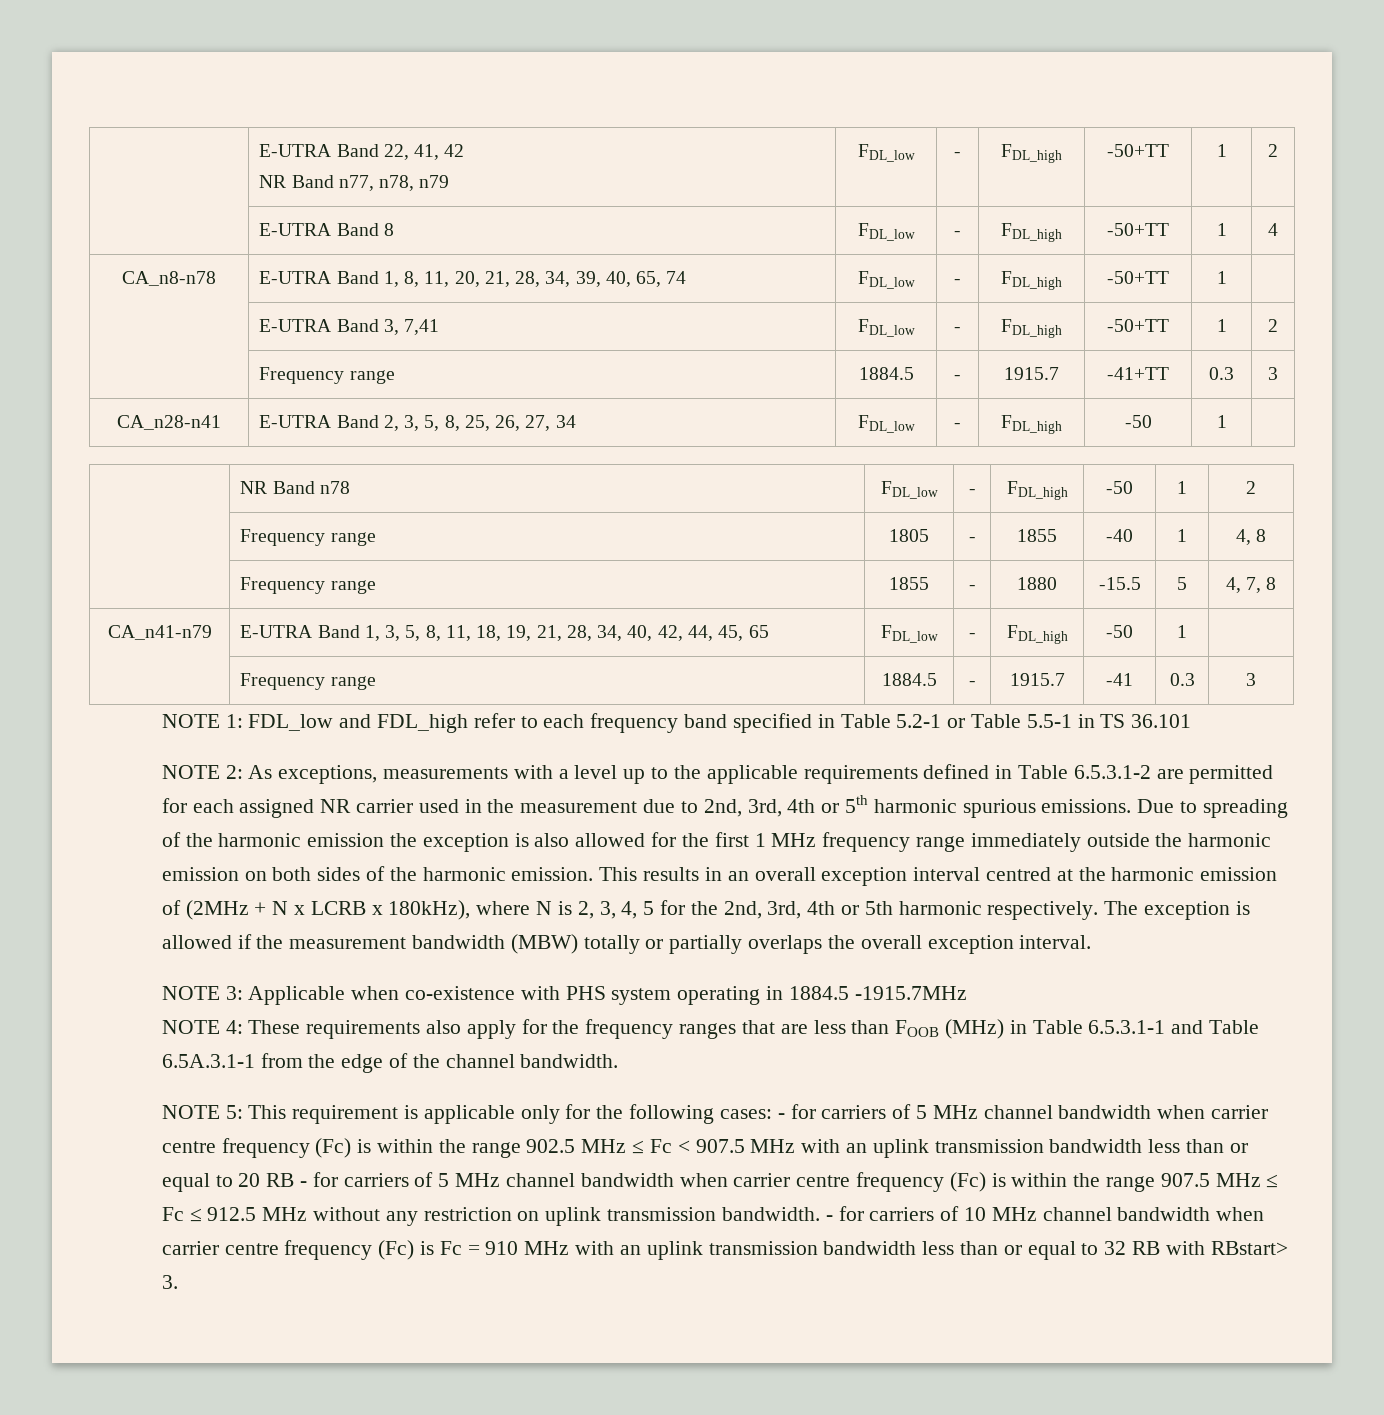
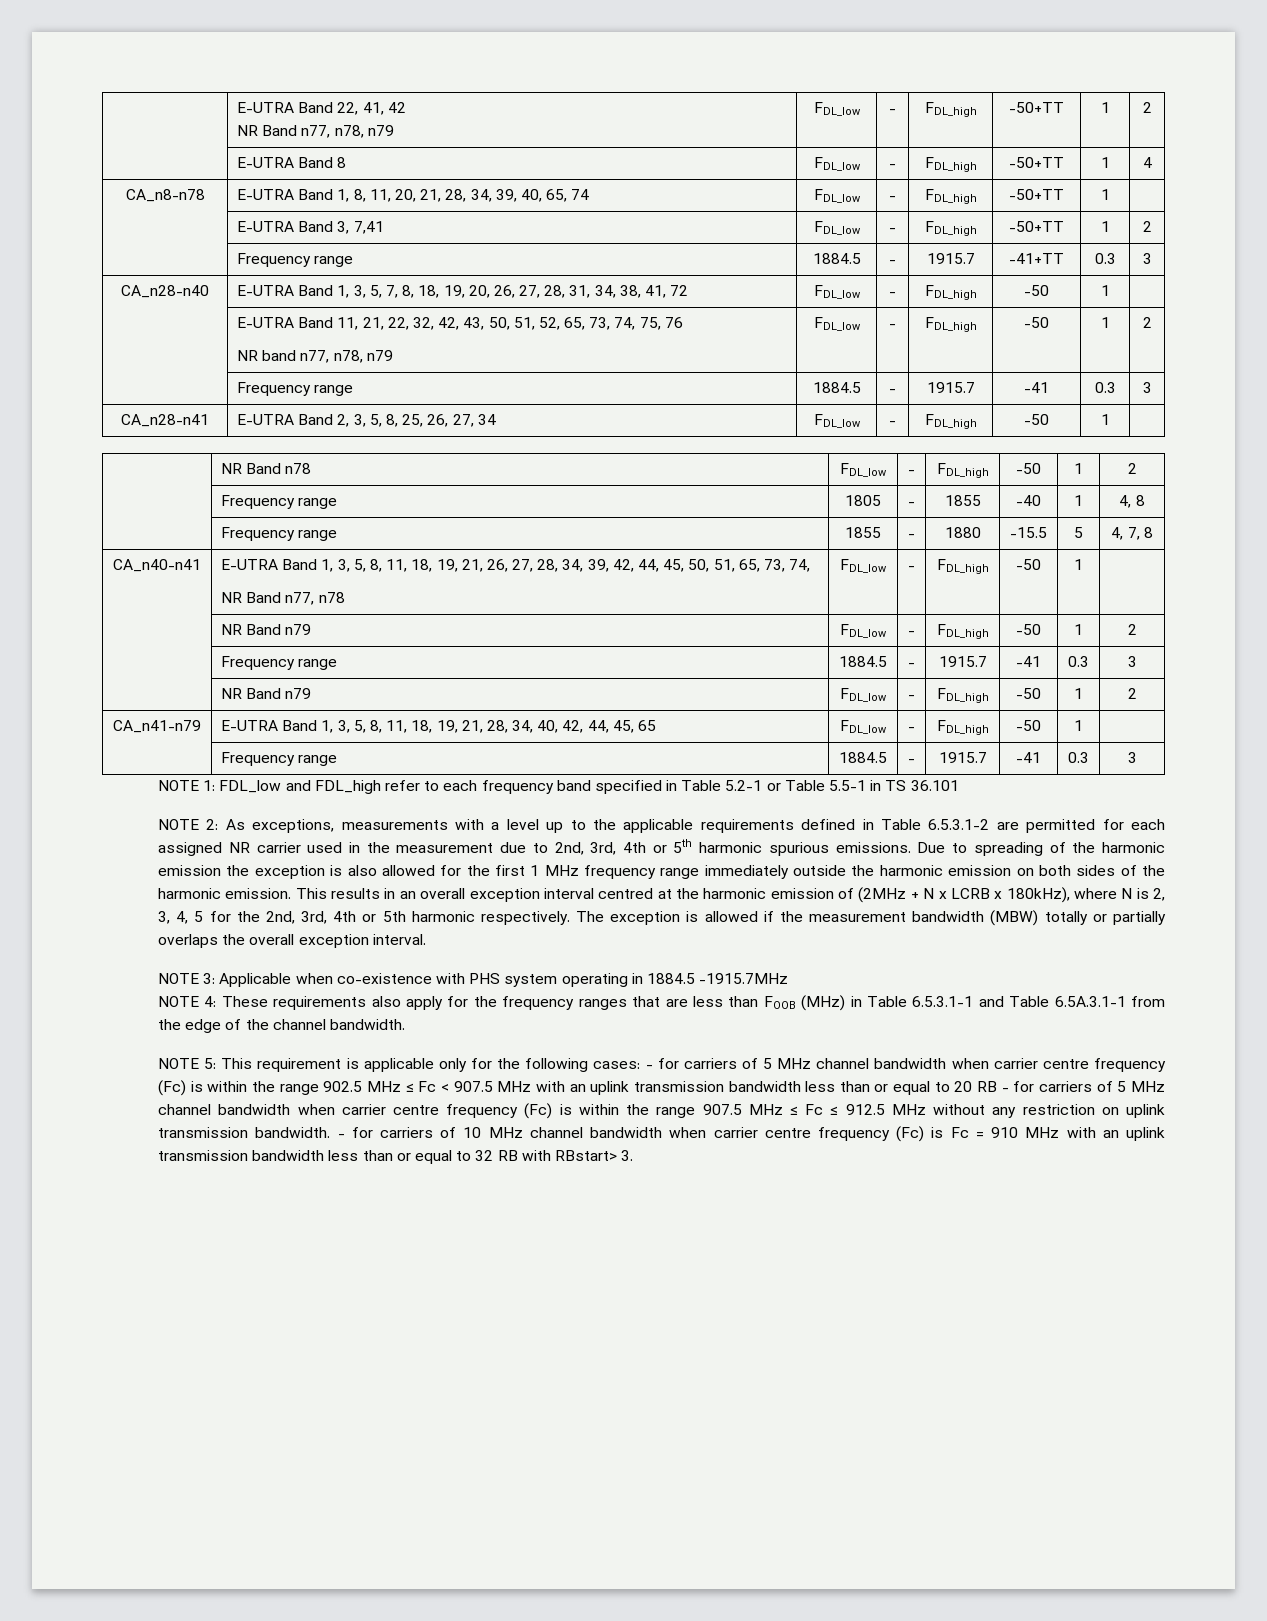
(1278, 373) none -> [121,285,209,298] [237,285,689,298] [813,285,861,299] [889,292,896,296] [924,285,977,300] [1024,285,1049,296] [1100,285,1110,296] [237,317,683,330] [237,350,393,363] [813,317,861,331] [889,324,896,328] [924,317,977,332] [1024,317,1049,328] [1100,317,1110,328] [1142,317,1152,328] [237,382,354,396] [812,382,861,393] [889,389,896,393] [926,382,975,393] [1024,382,1049,393] [1094,382,1116,393] [1142,382,1152,393] // CA_n28-n40 | E-UTRA Band 1, 3, 5, 7, 8, 18, 19, 20, 26, 27, 28, 31, 34, 38, 41, 72 | FDL_low | - | FDL_high | -50 | 1 | // | E-UTRA Band 11, 21, 22, 32, 42, 43, 50, 51, 52, 65, 73, 74, 75, 76 // NR band n77, n78, n79 | FDL_low | - | FDL_high | -50 | 1 | 2 // | Frequency range | 1884.5 | - | 1915.7 | -41 | 0.3 | 3
(1277, 583) none -> [113,559,201,572] [221,559,811,572] [221,592,345,605] [840,559,887,573] [908,566,915,570] [936,559,989,574] [1016,559,1041,570] [1074,559,1083,570] [221,624,312,635] [840,624,887,638] [908,631,915,635] [936,624,989,639] [1016,624,1041,635] [1074,624,1083,635] [1127,624,1137,635] [221,656,338,670] [839,656,887,667] [908,663,915,667] [938,656,987,667] [1016,656,1041,667] [1068,656,1089,667] [1127,656,1137,667] [221,688,312,699] [840,688,887,702] [908,695,915,699] [936,688,989,703] [1016,688,1041,699] [1074,688,1083,699] [1127,688,1137,699] // CA_n40-n41 | E-UTRA Band 1, 3, 5, 8, 11, 18, 19, 21, 26, 27, 28, 34, 39, 42, 44, 45, 50, 51, 65, 73, 74, // NR Band n77, n78 | FDL_low | - | FDL_high | -50 | 1 | // | NR Band n79 | FDL_low | - | FDL_high | -50 | 1 | 2 // | Frequency range | 1884.5 | - | 1915.7 | -41 | 0.3 | 3 // | NR Band n79 | FDL_low | - | FDL_high | -50 | 1 | 2

